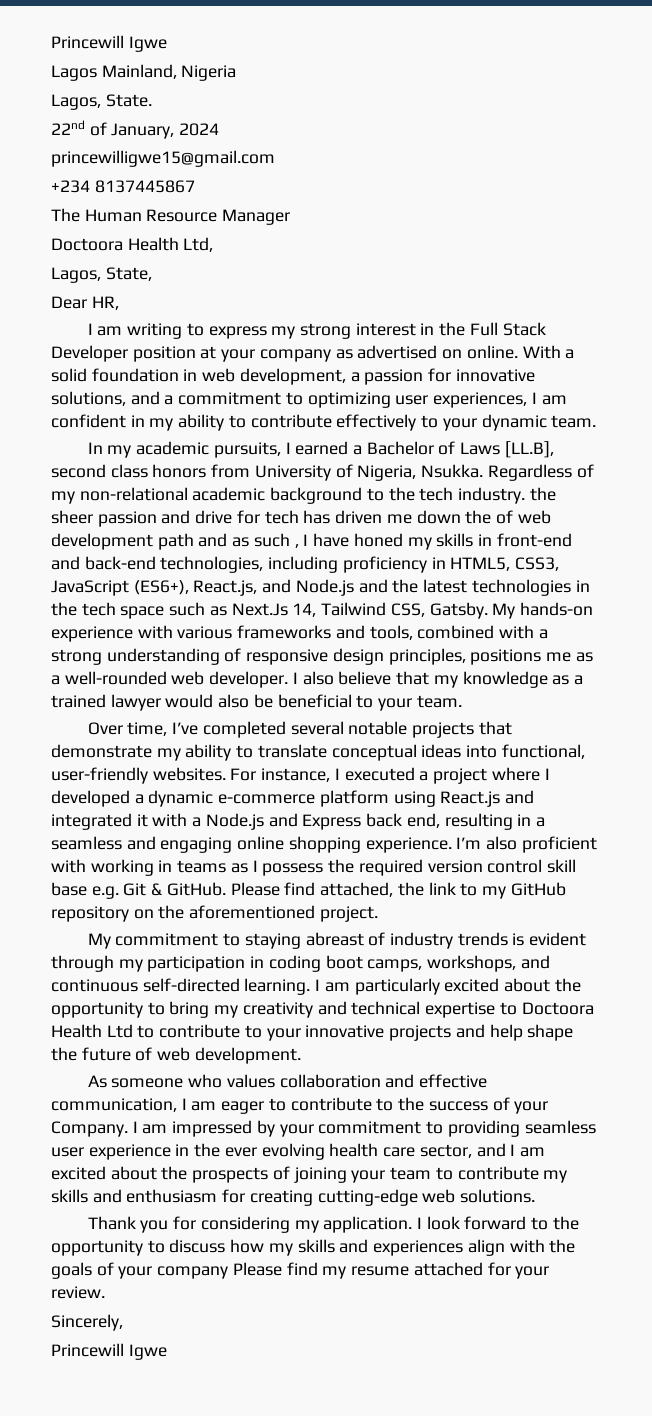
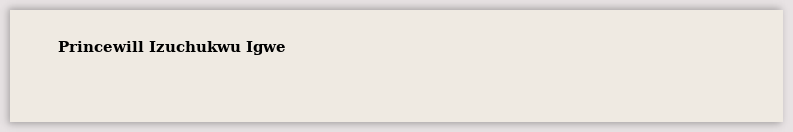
[51,35,167,52] [51,64,237,81] [51,94,152,110] [51,120,220,139] [51,150,275,167] [51,180,195,193] [51,208,291,225] [51,237,214,252] [51,267,152,283] [51,296,119,310] [87,322,546,339] [51,345,575,362] [51,368,535,385] [51,391,567,408] [51,414,597,431] [87,441,554,458] [51,464,594,481] [51,487,556,504] [51,510,551,527] [51,533,572,550] [51,556,560,573] [51,579,590,596] [51,602,593,619] [51,625,548,642] [51,648,593,665] [51,671,583,688] [51,694,462,711] [87,721,512,738] [51,744,585,761] [51,767,550,784] [51,790,535,807] [51,813,545,830] [51,836,597,853] [51,859,576,876] [51,882,566,899] [51,905,378,922] [87,932,587,949] [51,955,550,972] [51,978,581,995] [51,1001,594,1018] [51,1024,574,1041] [51,1047,301,1064] [87,1074,488,1088] [51,1097,549,1114] [51,1120,596,1137] [51,1143,545,1160] [51,1166,568,1183] [51,1189,536,1206] [87,1216,579,1233] [51,1239,576,1256] [51,1262,550,1279] [51,1286,105,1299] [51,1314,123,1331] [51,1343,167,1360] Princewill Igwe // Lagos Mainland, Nigeria // Lagos, State. // 22nd of January, 2024 // princewilligwe15@gmail.com // +234 8137445867 // The Human Resource Manager // Doctoora Health Ltd, // Lagos, State, // Dear HR, // I am writing to express my strong interest in the Full Stack Developer position at your company as advertised on online. With a solid foundation in web development, a passion for innovative solutions, and a commitment to optimizing user experiences, I am confident in my ability to contribute effectively to your dynamic team. // In my academic pursuits, I earned a Bachelor of Laws [LL.B], second class honors from University of Nigeria, Nsukka. Regardless of my non-relational academic background to the tech industry. the sheer passion and drive for tech has driven me down the of web development path and as such , I have honed my skills in front-end and back-end technologies, including proficiency in HTML5, CSS3, JavaScript (ES6+), React.js, and Node.js and the latest technologies in the tech space such as Next.Js 14, Tailwind CSS, Gatsby. My hands-on experience with various frameworks and tools, combined with a strong understanding of responsive design principles, positions me as a well-rounded web developer. I also believe that my knowledge as a trained lawyer would also be beneficial to your team. // Over time, I’ve completed several notable projects that demonstrate my ability to translate conceptual ideas into functional, user-friendly websites. For instance, I executed a project where I developed a dynamic e-commerce platform using React.js and integrated it with a Node.js and Express back end, resulting in a seamless and engaging online shopping experience. I’m also proficient with working in teams as I possess the required version control skill base e.g. Git & GitHub. Please find attached, the link to my GitHub repository on the aforementioned project. // My commitment to staying abreast of industry trends is evident through my participation in coding boot camps, workshops, and continuous self-directed learning. I am particularly excited about the opportunity to bring my creativity and technical expertise to Doctoora Health Ltd to contribute to your innovative projects and help shape the future of web development. // As someone who values collaboration and effective communication, I am eager to contribute to the success of your Company. I am impressed by your commitment to providing seamless user experience in the ever evolving health care sector, and I am excited about the prospects of joining your team to contribute my skills and enthusiasm for creating cutting-edge web solutions. // Thank you for considering my application. I look forward to the opportunity to discuss how my skills and experiences align with the goals of your company Please find my resume attached for your review. // Sincerely, // Princewill Igwe -> [58,41,286,55] Princewill Izuchukwu Igwe

